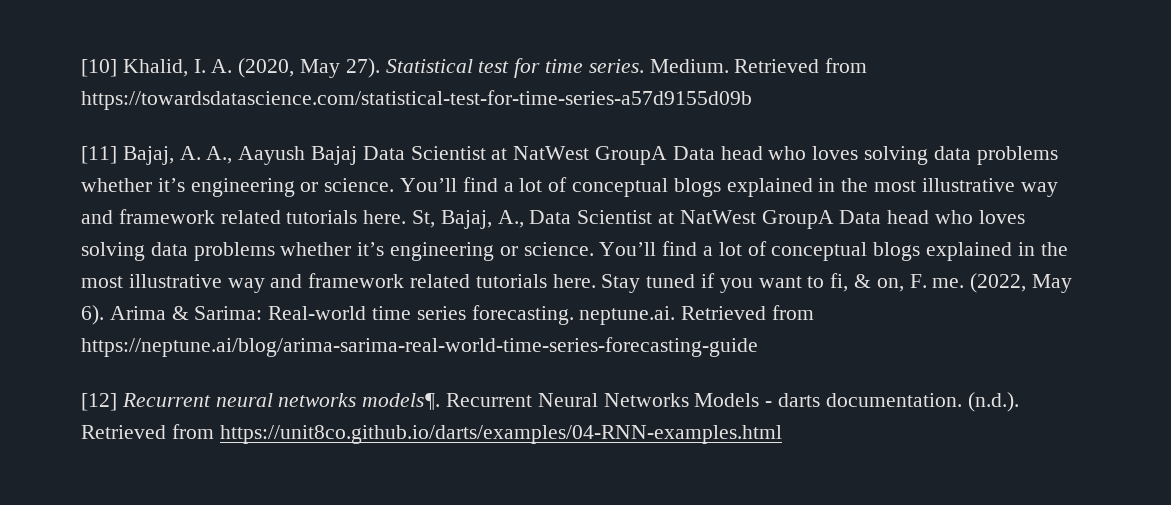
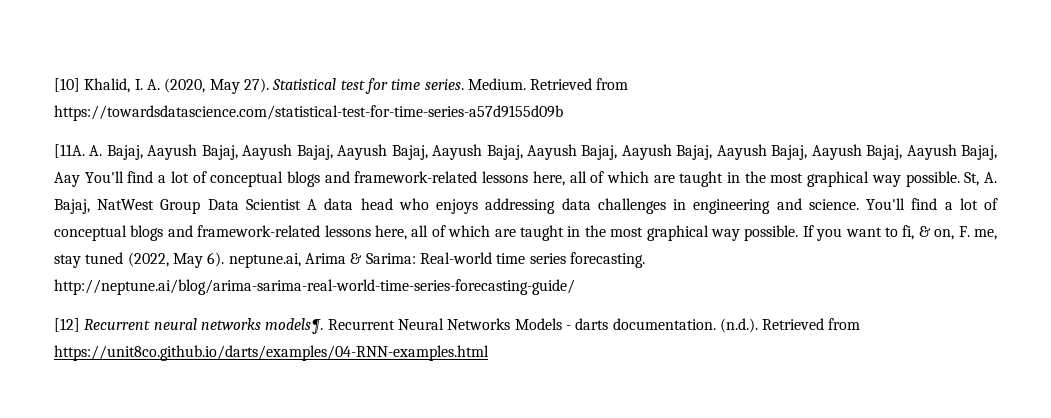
[81,146,1058,165] [81,177,1058,197] [81,209,1025,229] [81,241,1068,261] [81,273,716,293] [11] Bajaj, A. A., Aayush Bajaj Data Scientist at NatWest GroupA Data head who loves solving data problems whether it’s engineering or science. You’ll find a lot of conceptual blogs explained in the most illustrative way and framework related tutorials here. St, Bajaj, A., Data Scientist at NatWest GroupA Data head who loves solving data problems whether it’s engineering or science. You’ll find a lot of conceptual blogs explained in the most illustrative way and framework related tutorials here. Stay tuned if -> [54,144,998,160] [54,171,998,187] [54,198,998,214] [54,225,814,241] [11A. A. Bajaj, Aayush Bajaj, Aayush Bajaj, Aayush Bajaj, Aayush Bajaj, Aayush Bajaj, Aayush Bajaj, Aayush Bajaj, Aayush Bajaj, Aayush Bajaj, Aay You'll find a lot of conceptual blogs and framework-related lessons here, all of which are taught in the most graphical way possible. St, A. Bajaj, NatWest Group Data Scientist A data head who enjoys addressing data challenges in engineering and science. You'll find a lot of conceptual blogs and framework-related lessons here, all of which are taught in the most graphical way possible. If
[932,278,965,288] me. -> [973,229,997,240] [54,252,124,268] me, stay tuned
(104, 315) none -> [228,253,301,268] neptune.ai,
[579,305,815,325] [81,337,758,357] neptune.ai. Retrieved from https://neptune.ai/blog/arima-sarima-real-world-time-series-forecasting-guide -> [54,279,575,295] http://neptune.ai/blog/arima-sarima-real-world-time-series-forecasting-guide/

